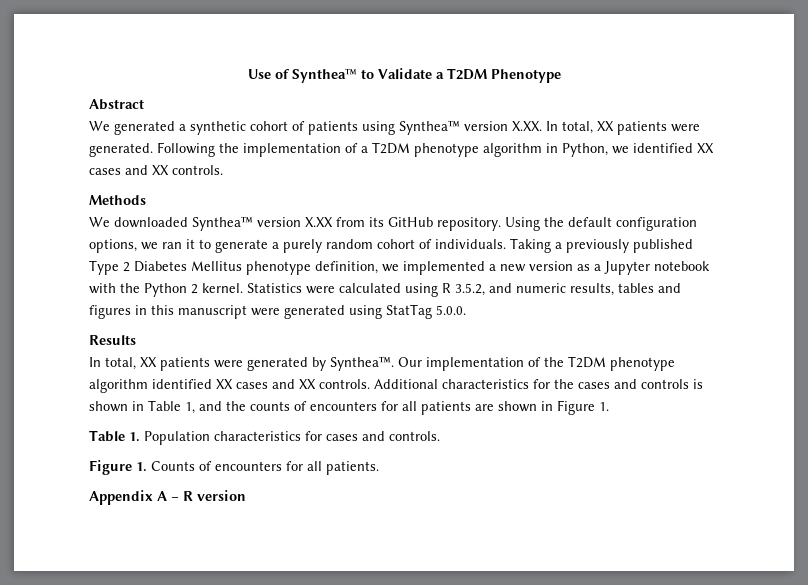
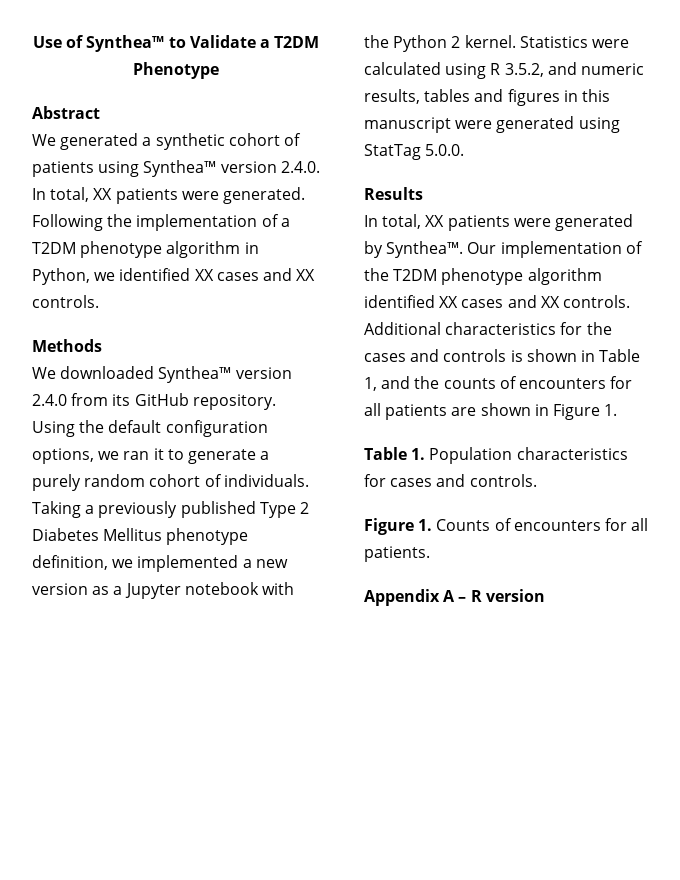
[512,121,542,131] X.XX. -> [280,161,320,173] 2.4.0.
[305,217,333,227] X.XX -> [32,394,67,406] 2.4.0

